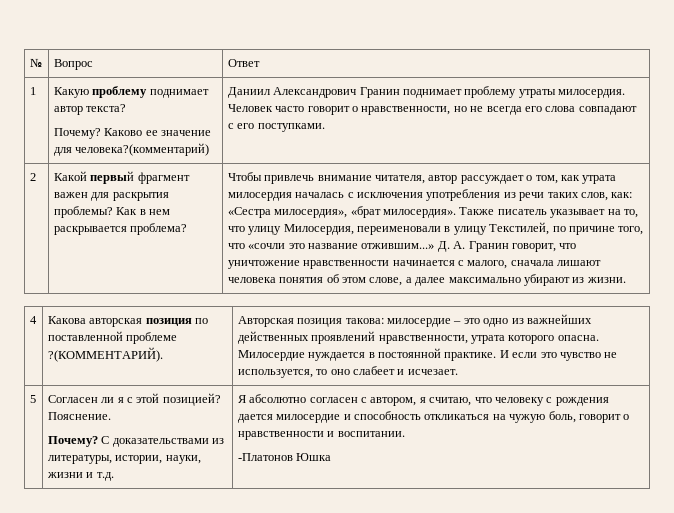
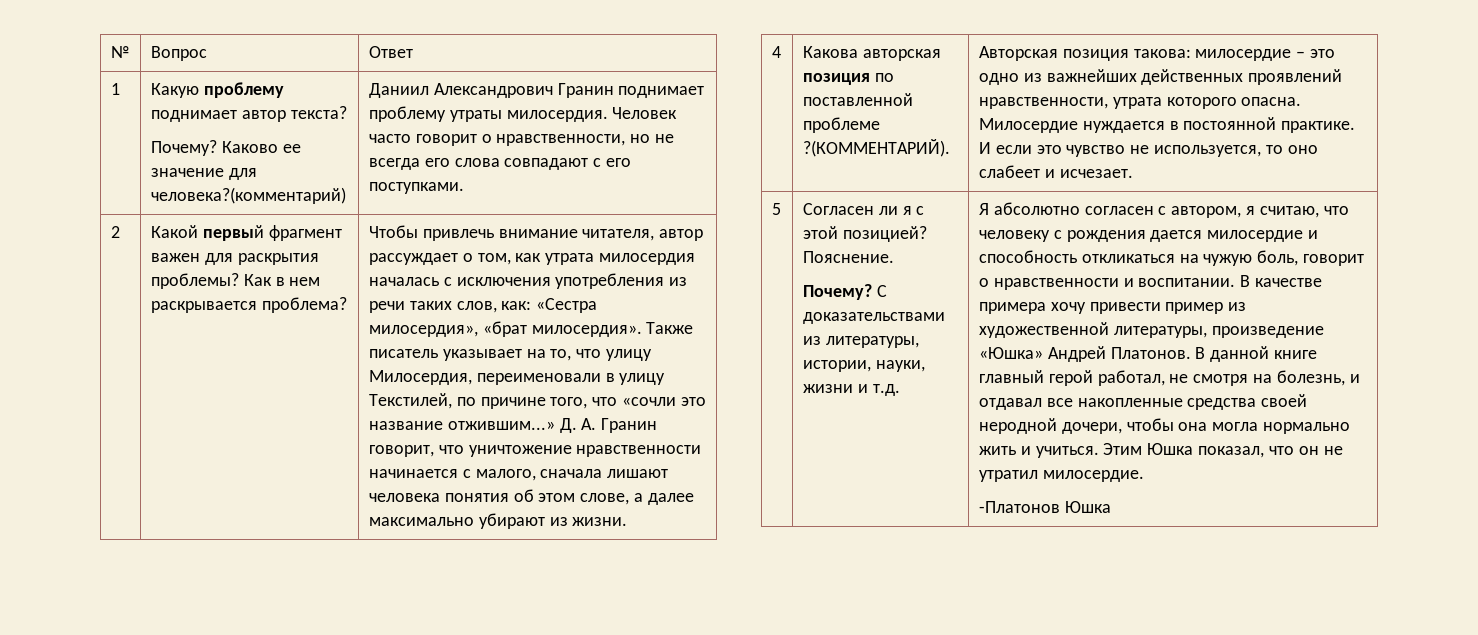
(405, 434) none -> [1240,275,1323,287] [978,302,1247,314] [978,322,1324,338] [978,346,1318,362] [978,370,1360,386] [978,394,1308,410] [978,418,1351,434] [978,443,1343,458] [978,470,1144,482] В качестве примера хочу привести пример из художественной литературы, произведение «Юшка» Андрей Платонов. В данной книге главный герой работал, не смотря на болезнь, и отдавал все накопленные средства своей неродной дочери, чтобы она могла нормально жить и учиться. Этим Юшка показал, что он не утратил милосердие.

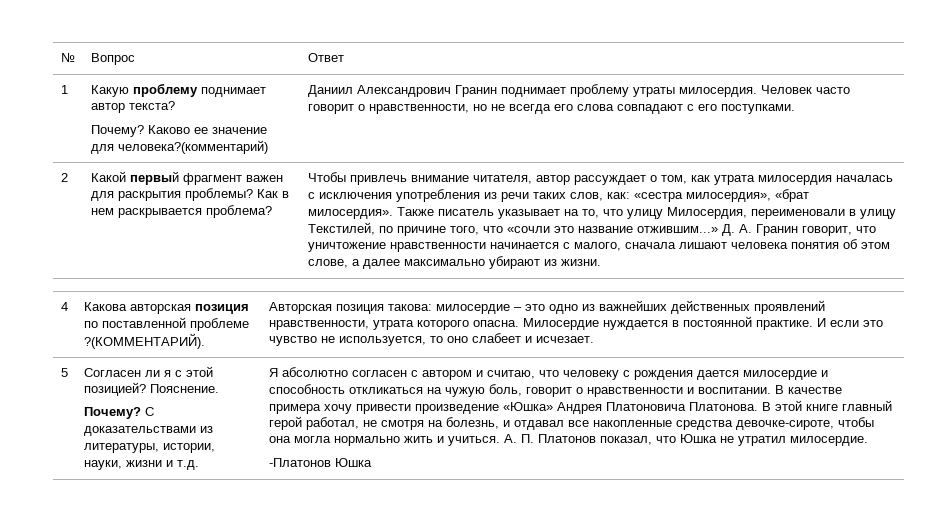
[536,298,598,313] «Сестра -> [633,192,683,202] «cестра
[1171,206,1256,218] автором, я -> [421,370,483,380] автором и
[1165,302,1247,314] [978,322,1324,338] [978,346,1270,362] пример из художественной литературы, произведение «Юшка» Андрей Платонов. В данной -> [414,400,802,414] произведение «Юшка» Андрея Платоновича Платонова. В этой
[1261,394,1308,407] [978,418,1122,434] своей неродной дочери, -> [735,420,834,430] девочке-сироте,
[1103,443,1194,455] Этим Юшка -> [503,434,596,443] А. П. Платонов
[1298,446,1319,455] он -> [679,434,717,443] Юшка

